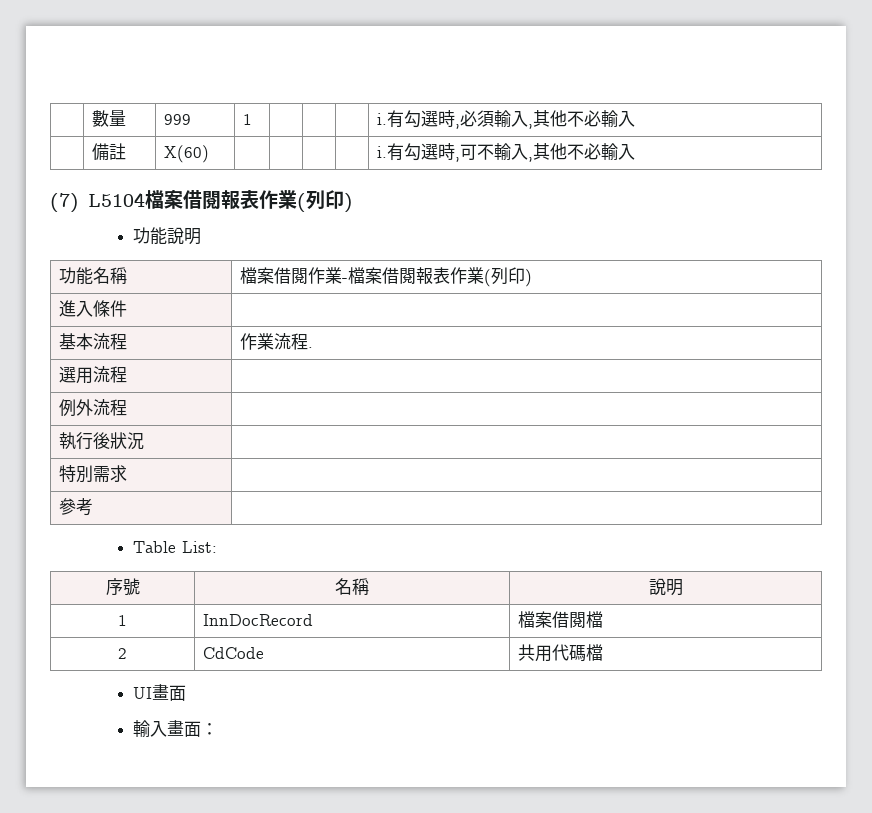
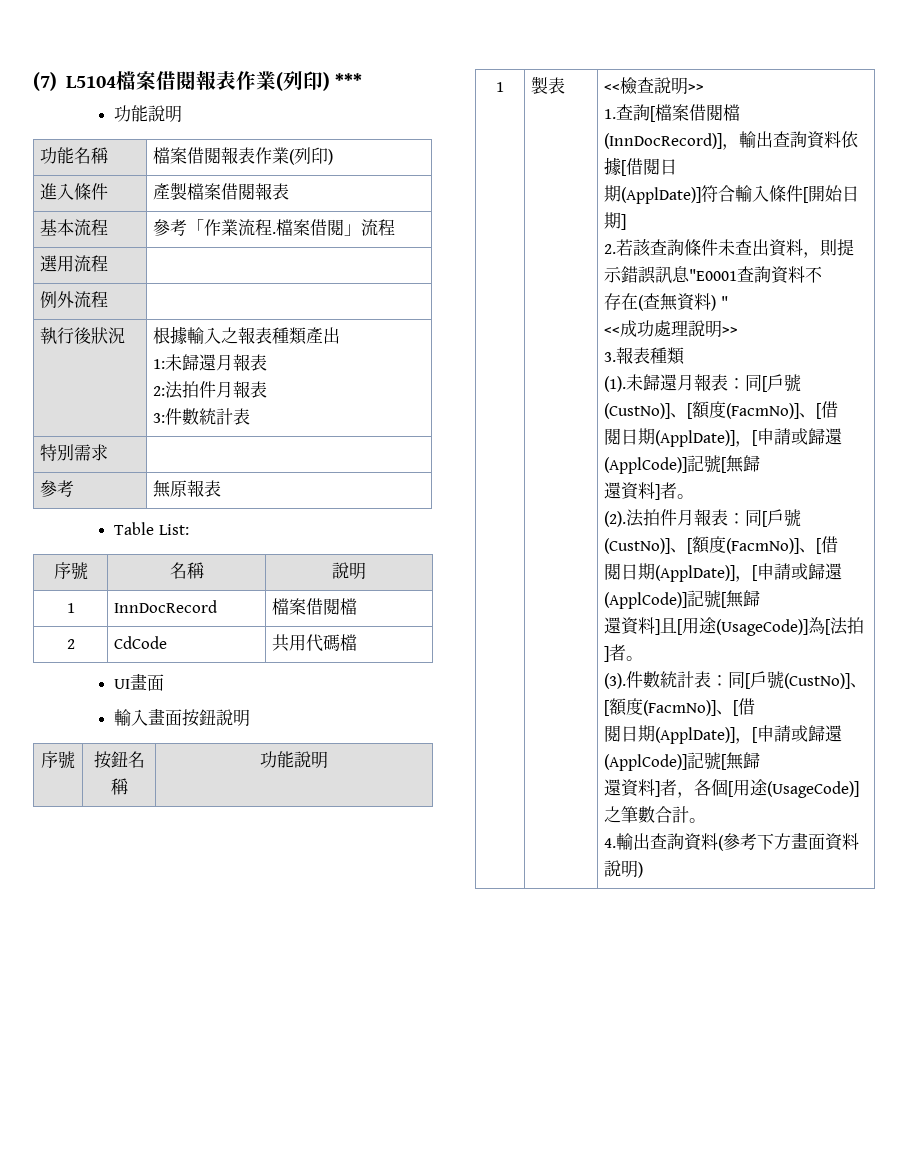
[92,110,127,127] [164,114,192,125] [243,114,253,125] [377,110,636,129] [92,143,127,161] [164,145,210,163] [377,143,636,162] | 數量 | 999 | 1 | | | | i.有勾選時,必須輸入,其他不必輸入 // | 備註 | X(60) | | | | | i.有勾選時,可不輸入,其他不必輸入 // -> (33, 81) none
(353, 203) none -> [334,73,362,88] ***
[308,267,417,284] 作業-檔案借閱 -> (222, 155) none
(128, 308) none -> [153,182,290,200] 產製檔案借閱報表
(128, 341) none -> [153,219,205,236] 參考「
(314, 347) none -> [276,219,396,236] 檔案借閱」流程
(145, 441) none -> [153,326,341,345] [153,354,268,371] [153,381,268,399] [153,408,251,425] 根據輸入之報表種類產出 // 1:未歸還月報表 // 2:法拍件月報表 // 3:件數統計表
(94, 507) none -> [153,480,222,498] 無原報表
[201,723,219,735] ： -> [182,709,251,727] [41,751,75,769] [93,751,145,769] [110,778,129,795] [260,751,328,769] [496,82,504,92] [531,76,566,94] [604,77,705,95] [604,104,741,122] [604,131,859,150] [604,157,678,176] [604,185,860,204] [604,212,627,230] [604,239,855,258] [604,266,823,284] [604,293,728,311] [604,320,739,338] [604,347,686,365] [604,374,802,392] [604,401,839,419] [604,428,843,447] [604,455,761,474] [604,482,695,500] [604,509,802,527] [604,536,839,554] [604,563,843,582] [604,590,761,609] [604,617,865,636] [604,644,644,662] [604,671,868,689] [604,698,756,716] [604,725,843,744] [604,752,761,771] [604,779,860,798] [604,806,707,823] [604,832,860,851] [604,860,644,878] 按鈕說明 // 序號 | 按鈕名稱 | 功能說明 // 1 | 製表 | <<檢查說明>> // 1.查詢[檔案借閱檔(InnDocRecord)]，輸出查詢資料依據[借閱日 // 期(ApplDate)]符合輸入條件[開始日期] // 2.若該查詢條件未查出資料，則提示錯誤訊息"E0001查詢資料不 // 存在(查無資料) " // <<成功處理說明>> // 3.報表種類 // (1).未歸還月報表：同[戶號(CustNo)]、[額度(FacmNo)]、[借 // 閱日期(ApplDate)]，[申請或歸還(ApplCode)]記號[無歸 // 還資料]者。 // (2).法拍件月報表：同[戶號(CustNo)]、[額度(FacmNo)]、[借 // 閱日期(ApplDate)]，[申請或歸還(ApplCode)]記號[無歸 // 還資料]且[用途(UsageCode)]為[法拍]者。 // (3).件數統計表：同[戶號(CustNo)]、[額度(FacmNo)]、[借 // 閱日期(ApplDate)]，[申請或歸還(ApplCode)]記號[無歸 // 還資料]者，各個[用途(UsageCode)]之筆數合計。 // 4.輸出查詢資料(參考下方畫面資料說明)

